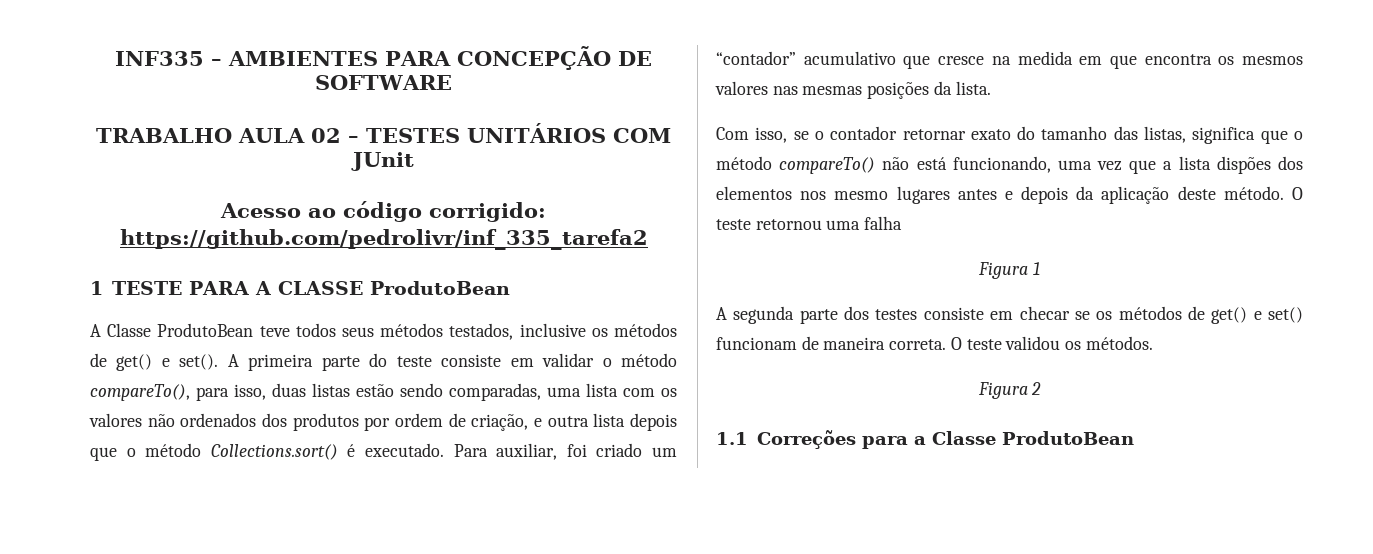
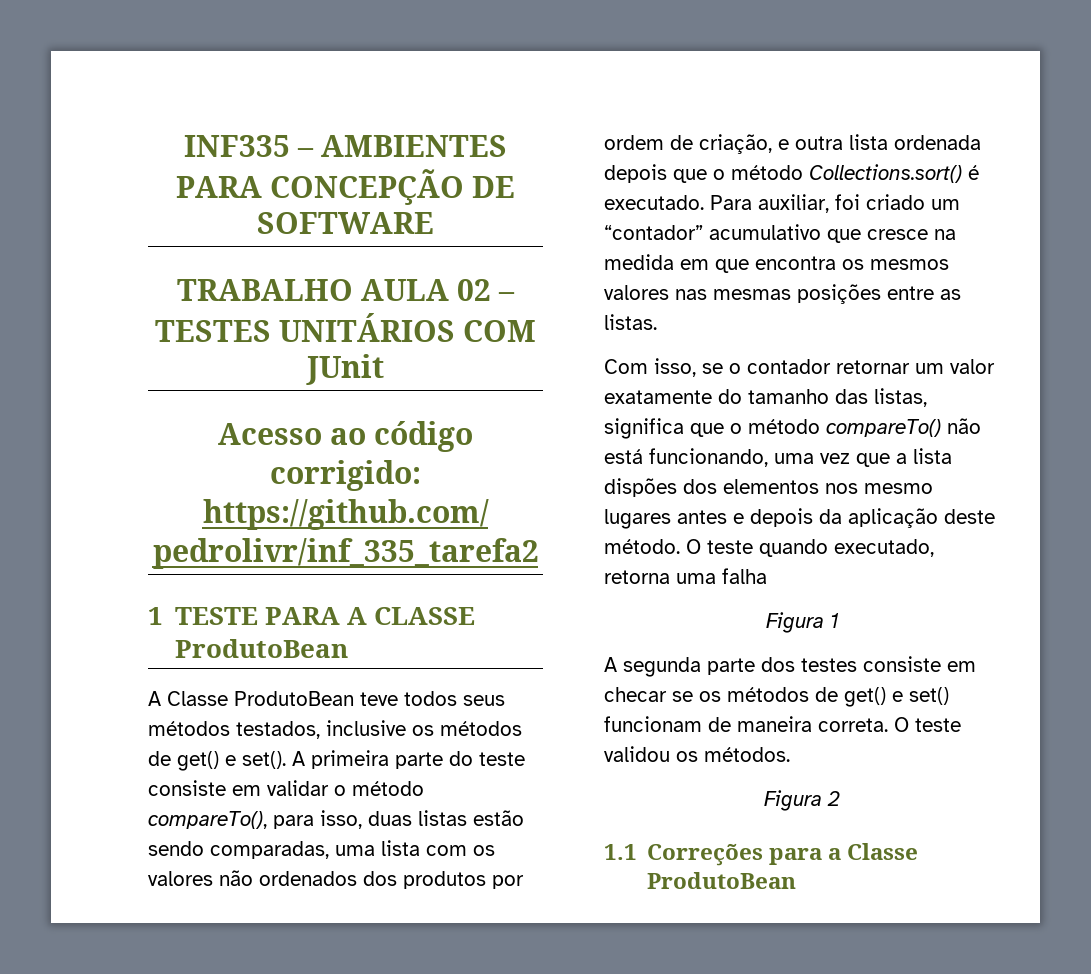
(626, 420) none -> [894,135,981,150] ordenada
[933,81,991,95] da lista. -> [887,286,961,300] [604,314,657,330] entre as listas.
[970,129,1011,140] exato -> [915,359,995,374] [604,390,712,404] um valor exatamente
[755,219,822,230] retornou -> [759,539,934,557] [604,570,670,584] quando executado, retorna

